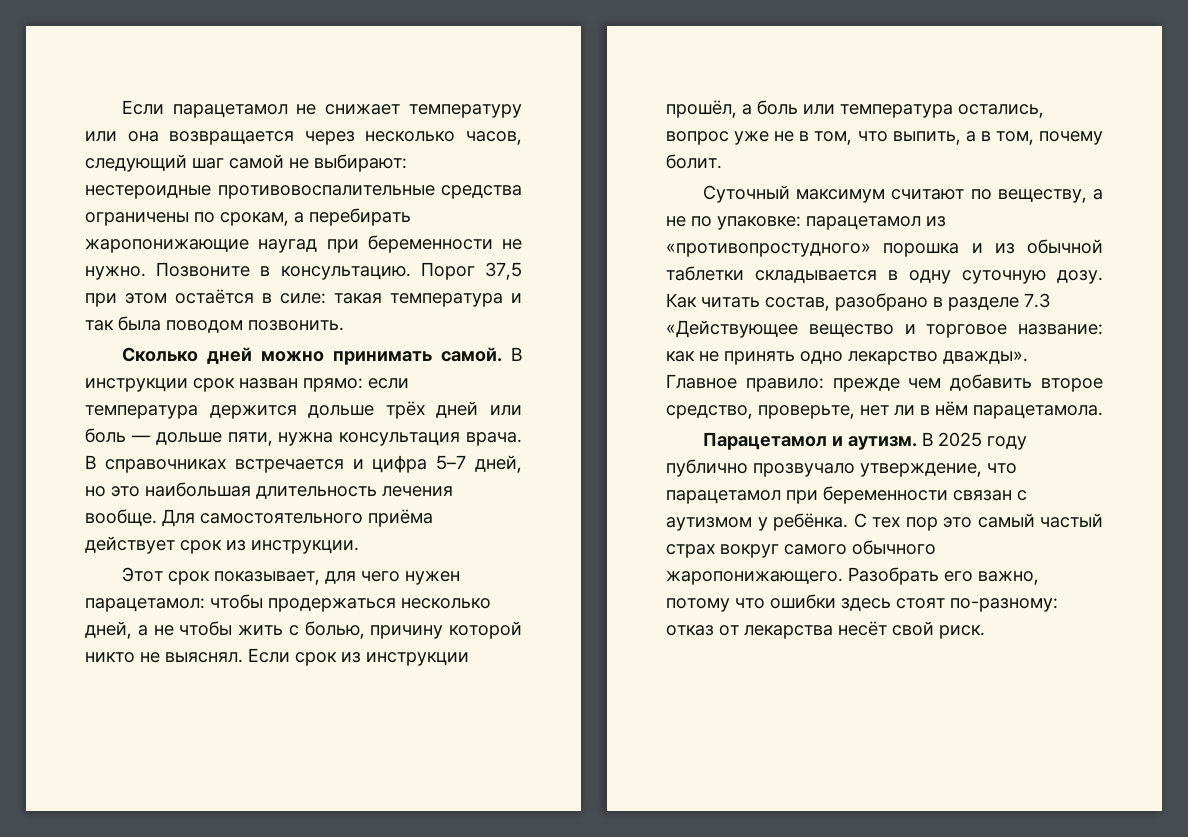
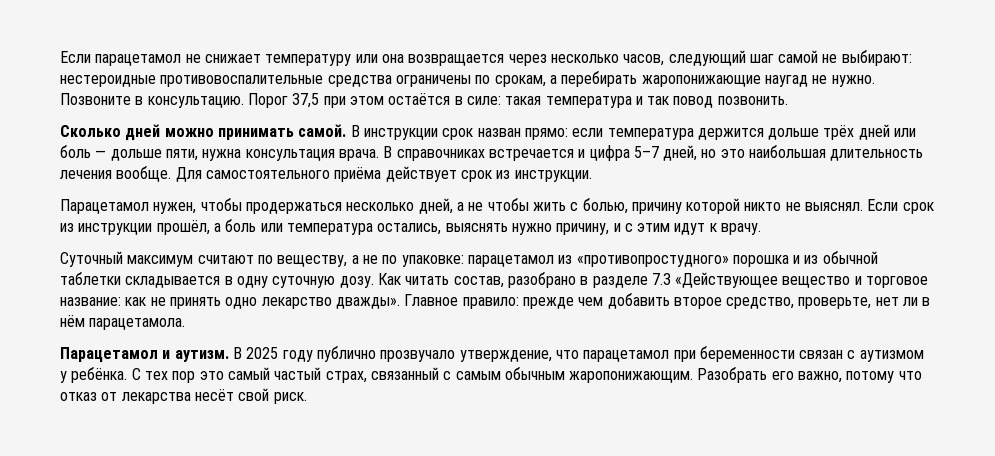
[326,235,493,253] при беременности -> (808, 81) none
[118,316,243,333] была поводом -> [673,96,714,108] повод
[121,567,460,585] [85,598,205,612] Этот срок показывает, для чего нужен парацетамол: -> [60,199,197,214] Парацетамол нужен,
[666,131,1103,145] [666,154,722,169] вопрос уже не в том, что выпить, а в том, почему болит. -> [445,223,762,235] выяснять нужно причину, и с этим идут к врачу.
[666,540,936,558] [666,571,843,585] страх вокруг самого обычного жаропонижающего. -> [325,367,694,383] страх, связанный с самым обычным жаропонижающим.
[770,594,1058,612] ошибки здесь стоят по-разному: -> (922, 375) none

